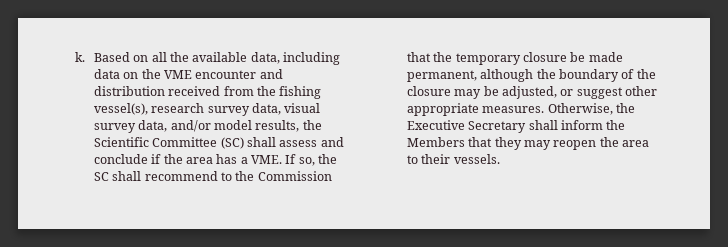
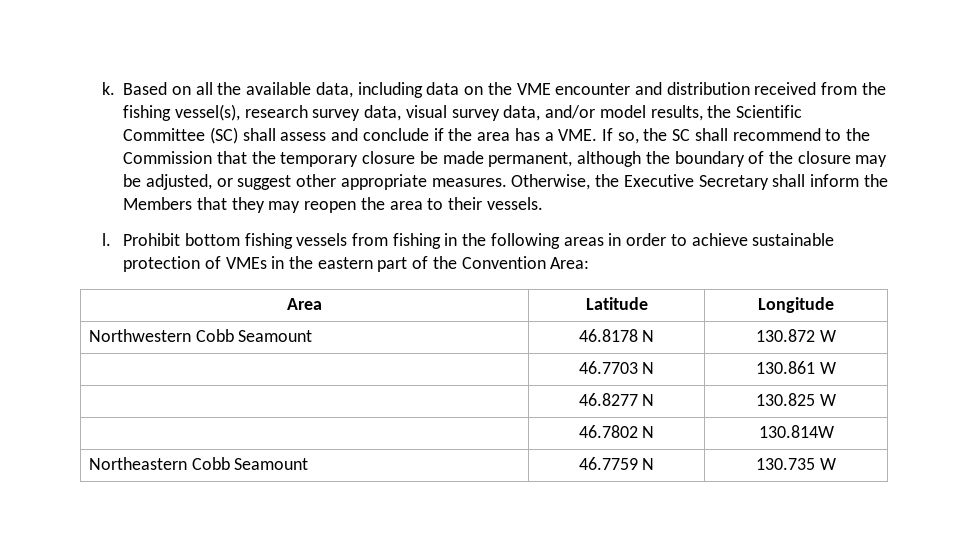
(500, 159) none -> [101,233,835,249] [123,256,590,272] [287,298,322,310] [585,297,648,310] [758,297,834,313] [88,329,313,342] [578,329,655,342] [756,329,836,342] [578,361,655,374] [756,361,836,374] [578,393,655,406] [756,393,836,406] [578,425,655,438] [758,425,834,438] [88,457,309,470] [578,457,655,470] [756,458,836,470] // l. Prohibit bottom fishing vessels from fishing in the following areas in order to achieve sustainable protection of VMEs in the eastern part of the Convention Area: // Area | Latitude | Longitude // Northwestern Cobb Seamount | 46.8178 N | 130.872 W // | 46.7703 N | 130.861 W // | 46.8277 N | 130.825 W // | 46.7802 N | 130.814W // Northeastern Cobb Seamount | 46.7759 N | 130.735 W

